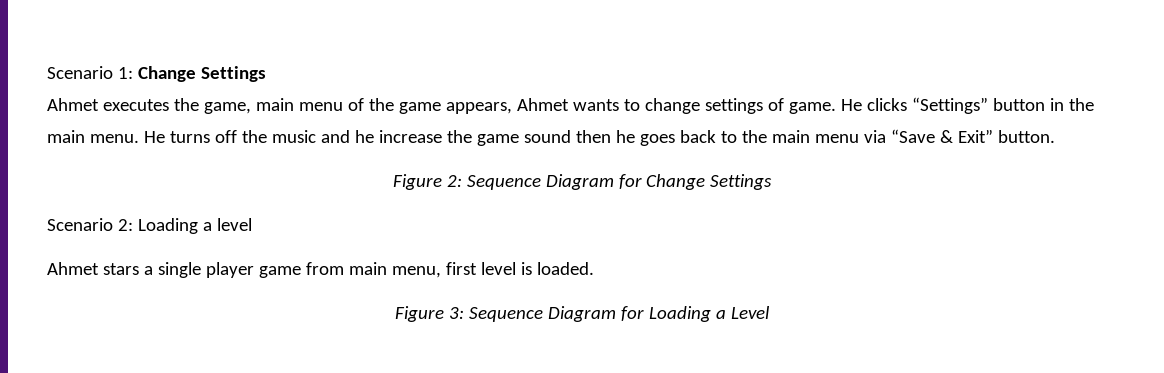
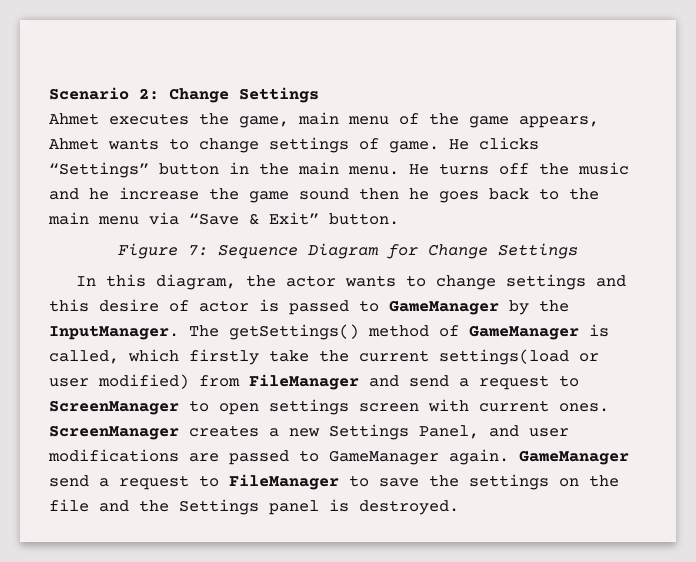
[47,66,133,79] Scenario 1: -> [49,87,159,100] Scenario 2:
[446,175,462,187] 2: -> [188,245,208,256] 7:
[47,218,252,234] [47,262,594,278] [395,306,770,322] Scenario 2: Loading a level // Ahmet stars a single player game from main menu, first level is loaded. // Figure 3: Sequence Diagram for Loading a Level -> [75,274,626,290] [49,299,569,315] [49,324,609,340] [49,349,599,365] [49,374,579,390] [49,399,609,415] [49,424,569,440] [48,449,629,465] [49,474,619,490] [49,499,459,515] In this diagram, the actor wants to change settings and this desire of actor is passed to GameManager by the InputManager. The getSettings() method of GameManager is called, which firstly take the current settings(load or user modified) from FileManager and send a request to ScreenManager to open settings screen with current ones. ScreenManager creates a new Settings Panel, and user modifications are passed to GameManager again. GameManager send a request to FileManager to save the settings on the file and the Settings panel is destroyed.

